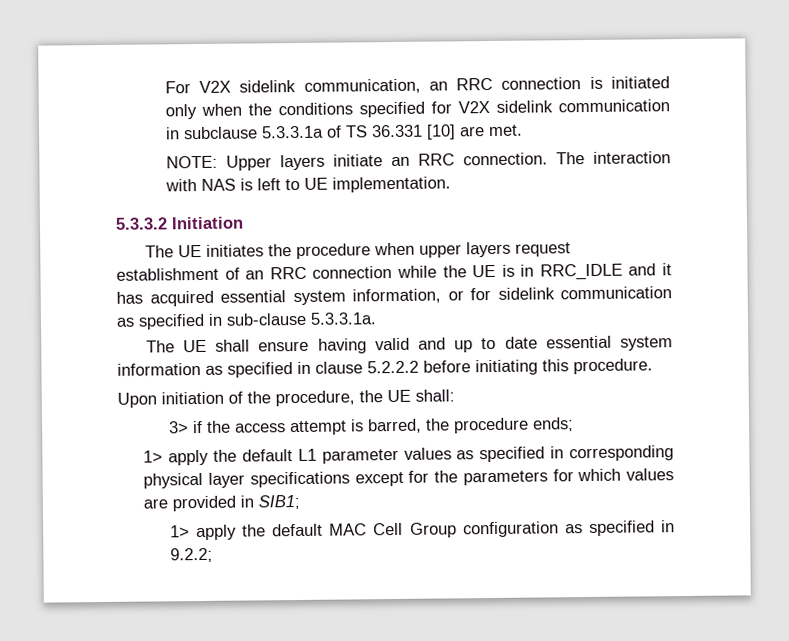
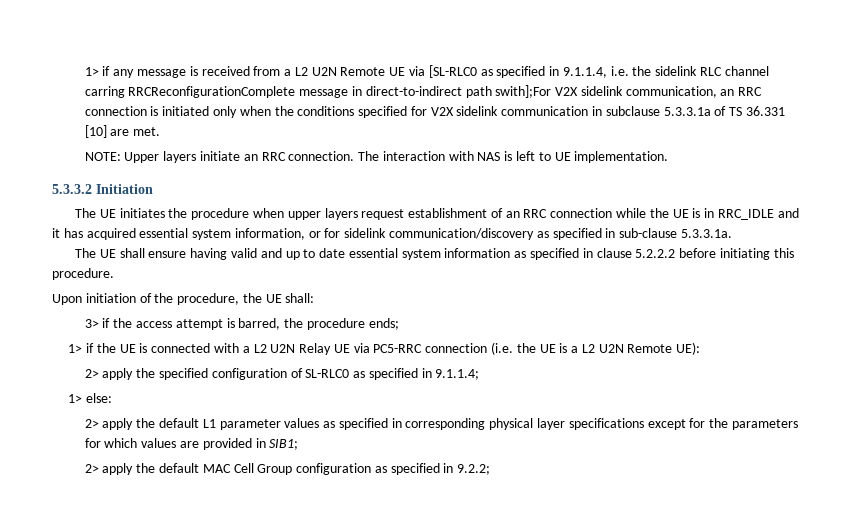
[164,81,191,94] For -> [84,65,769,78] [84,85,552,98] 1> if any message is received from a L2 U2N Remote UE via [SL-RLC0 as specified in 9.1.1.4, i.e. the sidelink RLC channel carring RRCReconfigurationComplete message in direct-to-indirect path swith];For
[560,286,672,300] communication -> [389,228,535,240] communication/discovery
(164, 456) none -> [86,342,701,355] [84,368,480,380] [68,393,113,403] [84,419,99,428] if the UE is connected with a L2 U2N Relay UE via PC5-RRC connection (i.e. the UE is a L2 U2N Remote UE): // 2> apply the specified configuration of SL-RLC0 as specified in 9.1.1.4; // 1> else: // 2>
[169,525,190,538] 1> -> [84,464,99,473] 2>

